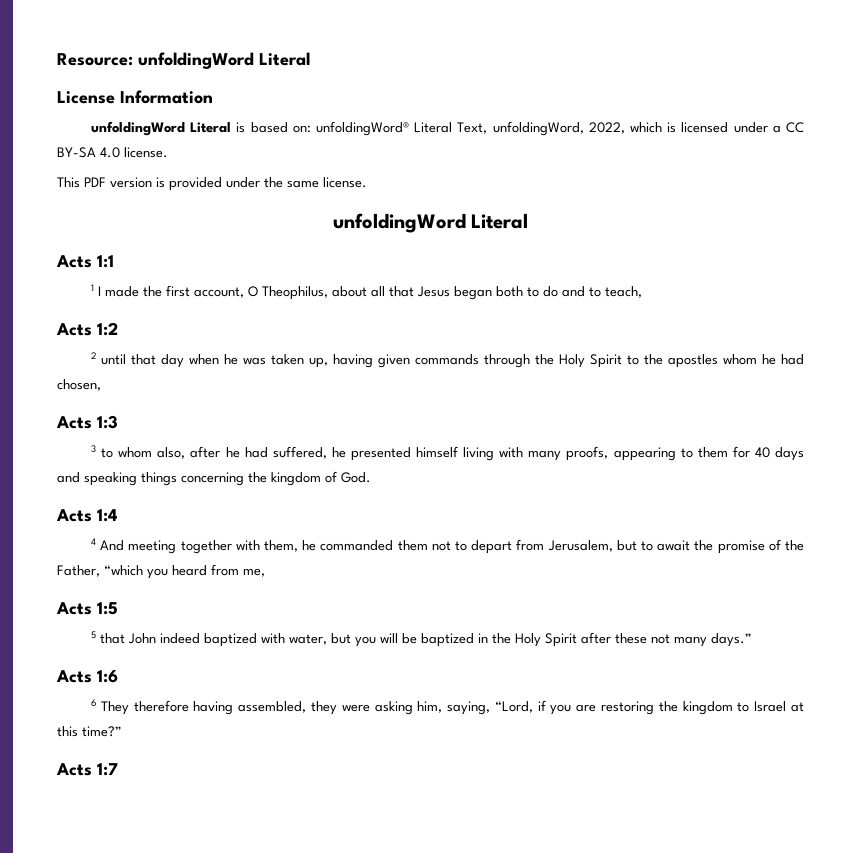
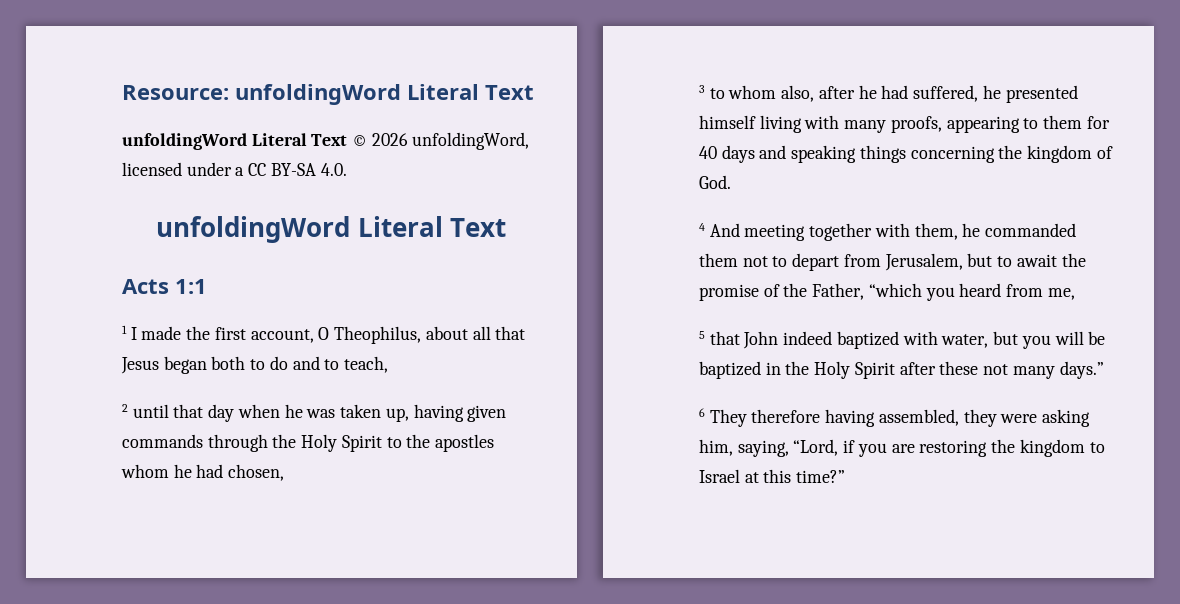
[57,90,213,104] [91,121,677,136] // License Information // unfoldingWord Literal is based on: unfoldingWord® Literal Text, unfoldingWord, 2022, which is -> [485,85,534,100] [122,132,529,150] Text // unfoldingWord Literal Text © 2026 unfoldingWord,
[100,147,168,158] [57,177,367,191] [332,213,529,233] 4.0 license. // This PDF version is provided under the same license. // unfoldingWord Literal -> [320,163,347,176] [156,216,506,243] 4.0. // unfoldingWord Literal Text
[56,322,118,336] // Acts 1:2 -> (389, 364) none
[56,415,118,429] // Acts 1:3 -> (285, 472) none
[56,509,117,522] // Acts 1:4 -> (731, 182) none
[56,602,118,615] // Acts 1:5 -> (1075, 294) none
[56,670,118,683] // Acts 1:6 -> (1104, 370) none
[56,763,118,776] // Acts 1:7 -> (846, 476) none

